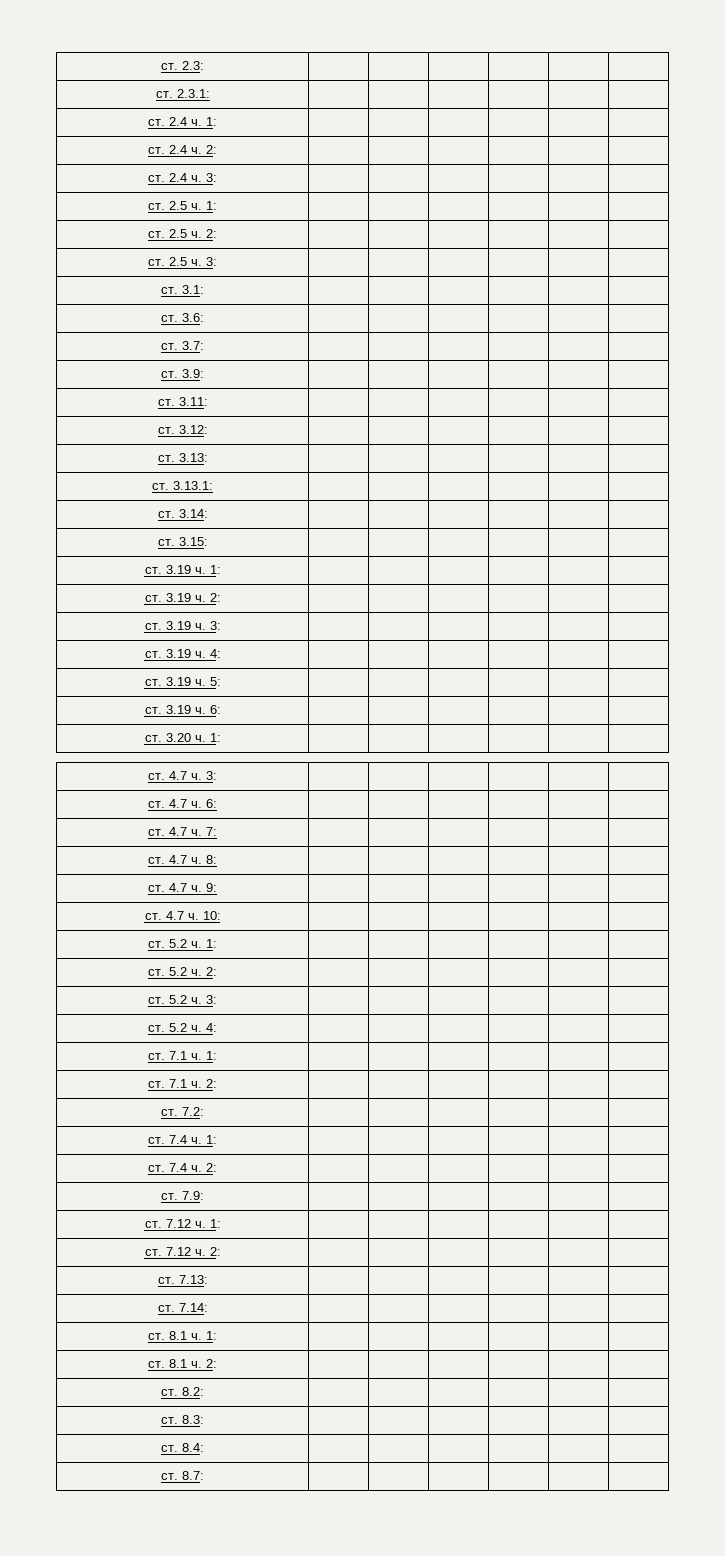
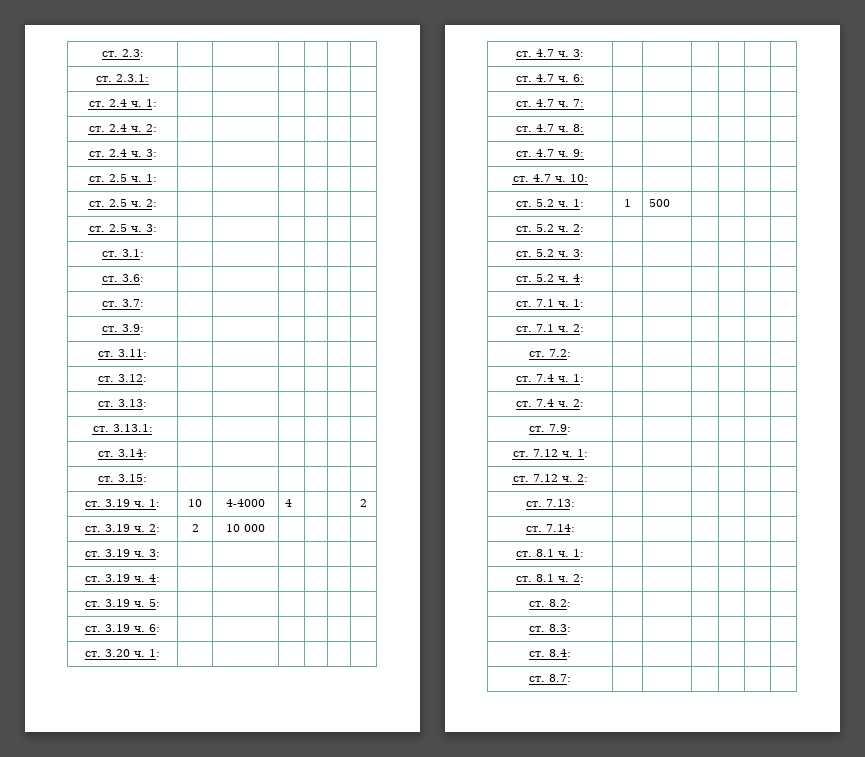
(221, 569) | | | | | -> [188,499,202,507] [226,499,265,507] [284,499,292,507] [360,499,367,507] 10 | 4-4000 | 4 | | | 2
(221, 597) | -> [191,524,199,532] [226,524,265,532] 2 | 10 000
(217, 943) | -> [624,199,631,207] [648,199,670,207] 1 | 500

